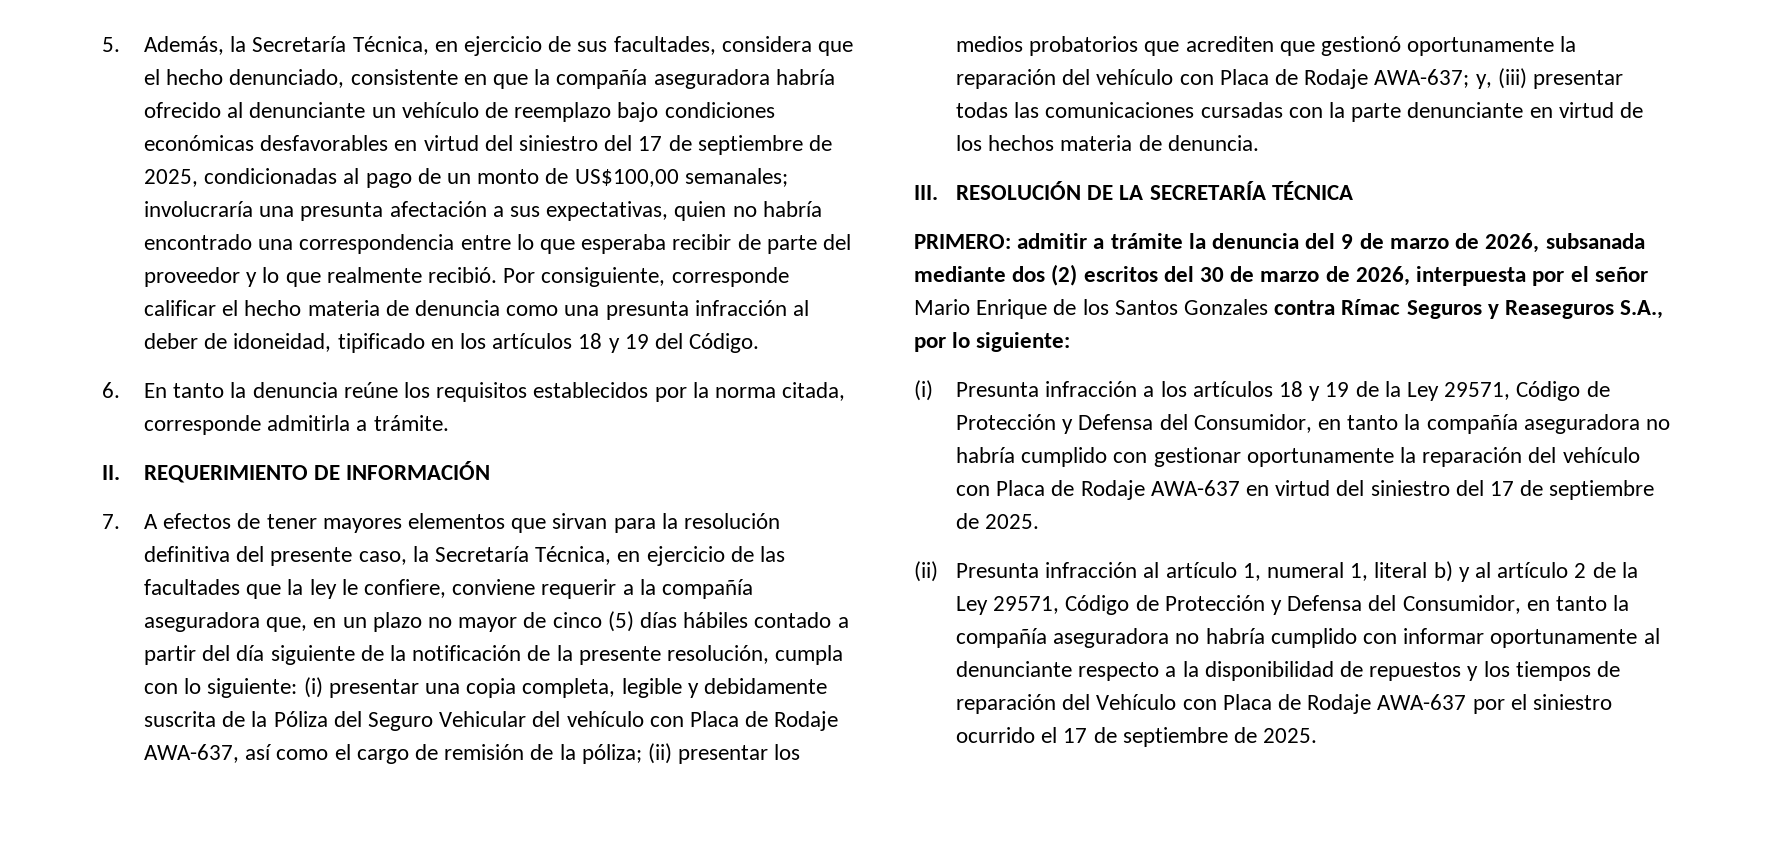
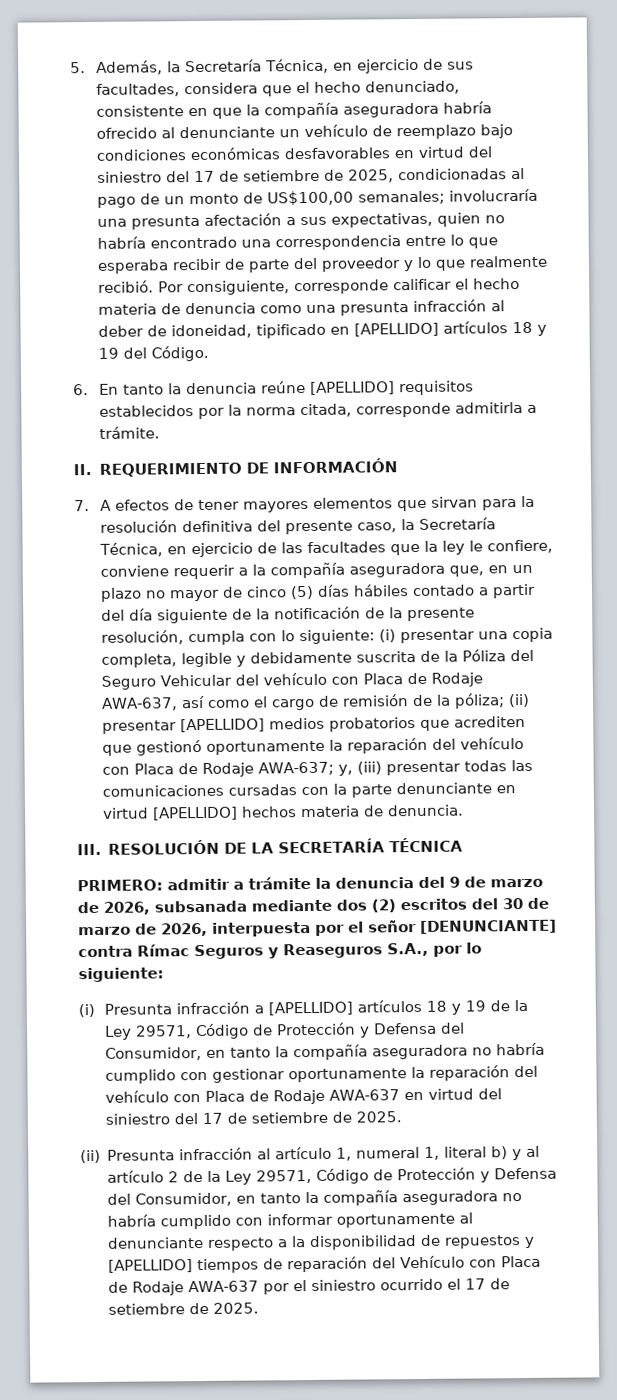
[697,135,803,155] septiembre -> [242,169,320,182] setiembre
[459,333,486,349] los -> [353,322,439,337] [APELLIDO]
[403,382,430,398] los -> [309,381,395,395] [APELLIDO]
[774,744,801,760] los -> [179,718,265,733] [APELLIDO]
[1619,102,1643,118] [955,135,982,151] de los -> [151,806,238,821] [APELLIDO]
[914,299,1269,319] Mario Enrique de los Santos Gonzales -> [420,919,557,934] [DENUNCIANTE]
[1160,381,1187,397] los -> [267,1001,353,1016] [APELLIDO]
[1549,480,1655,500] septiembre -> [250,1111,328,1124] setiembre
[1483,661,1510,677] los -> [108,1259,194,1273] [APELLIDO]
[1122,727,1228,747] septiembre -> [108,1303,186,1315] setiembre

